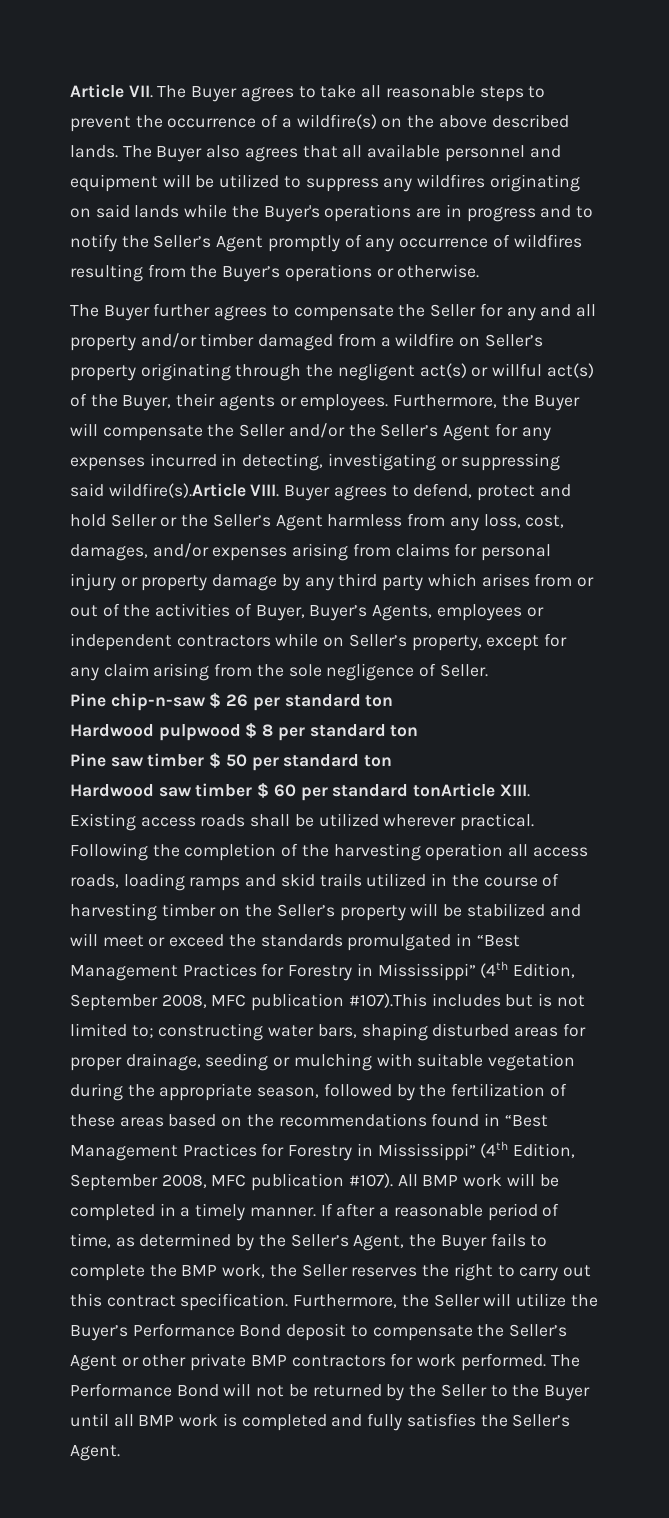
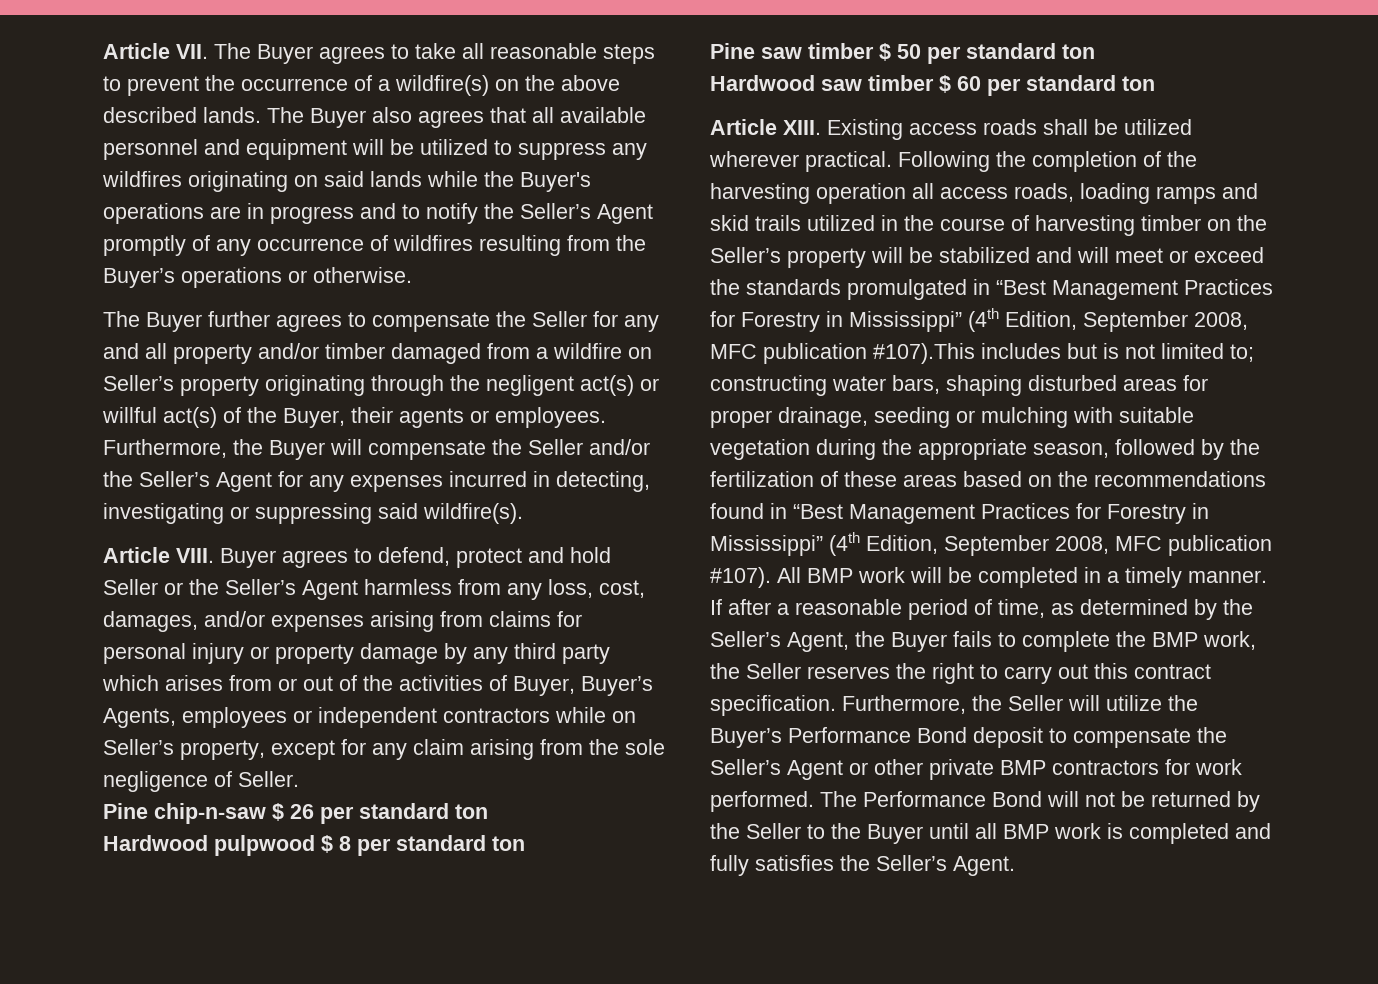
[108,483,246,498] wildfire(s).Article -> [423,503,523,524] [103,547,170,563] wildfire(s). // Article
[413,783,496,797] tonArticle -> [1122,76,1155,91] [710,119,777,135] ton // Article

